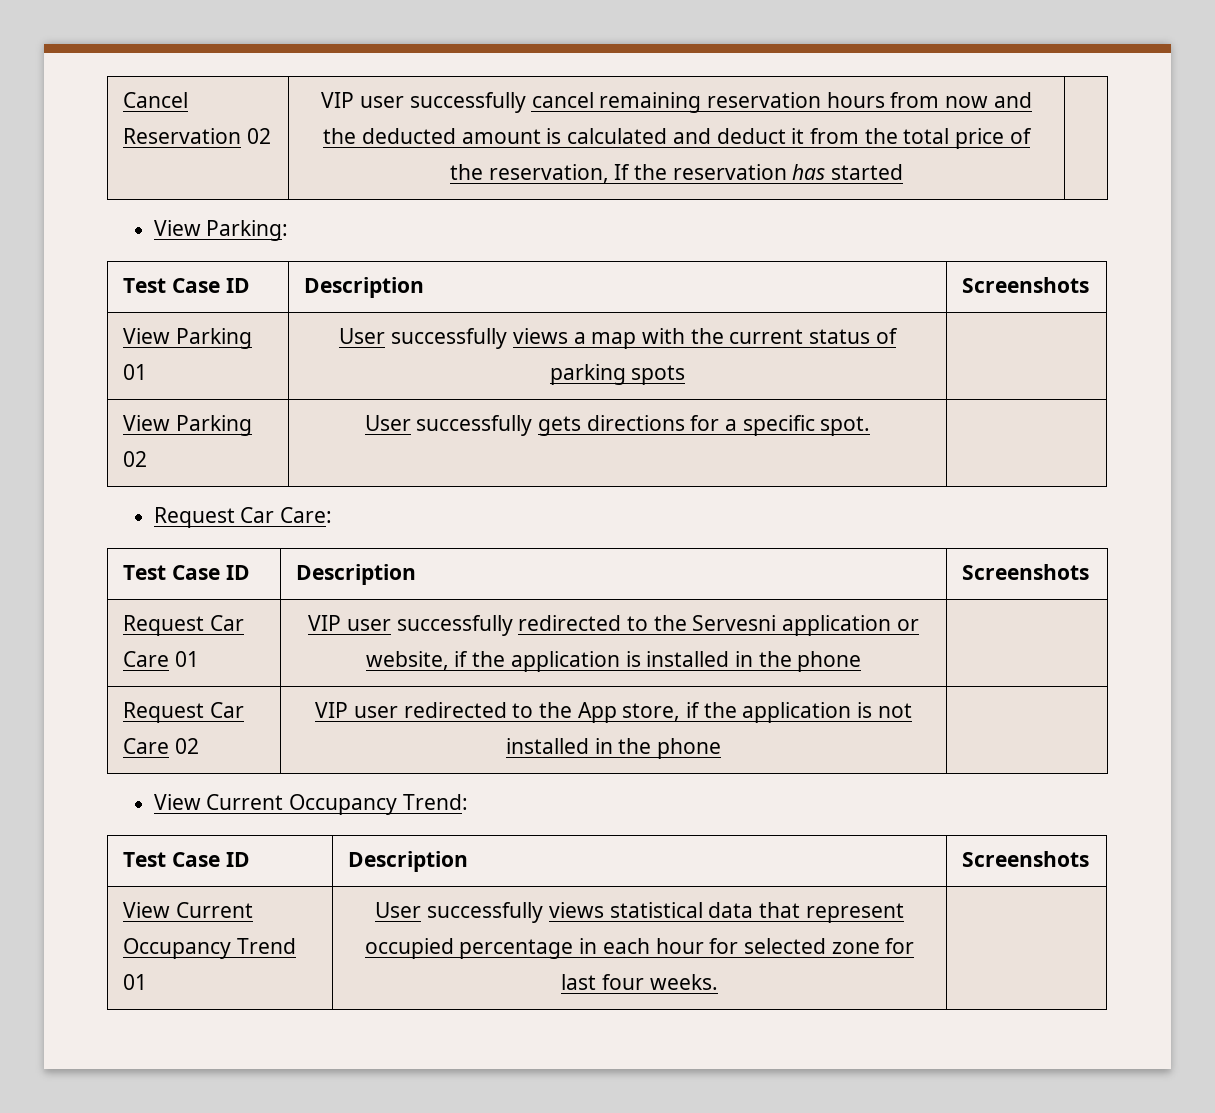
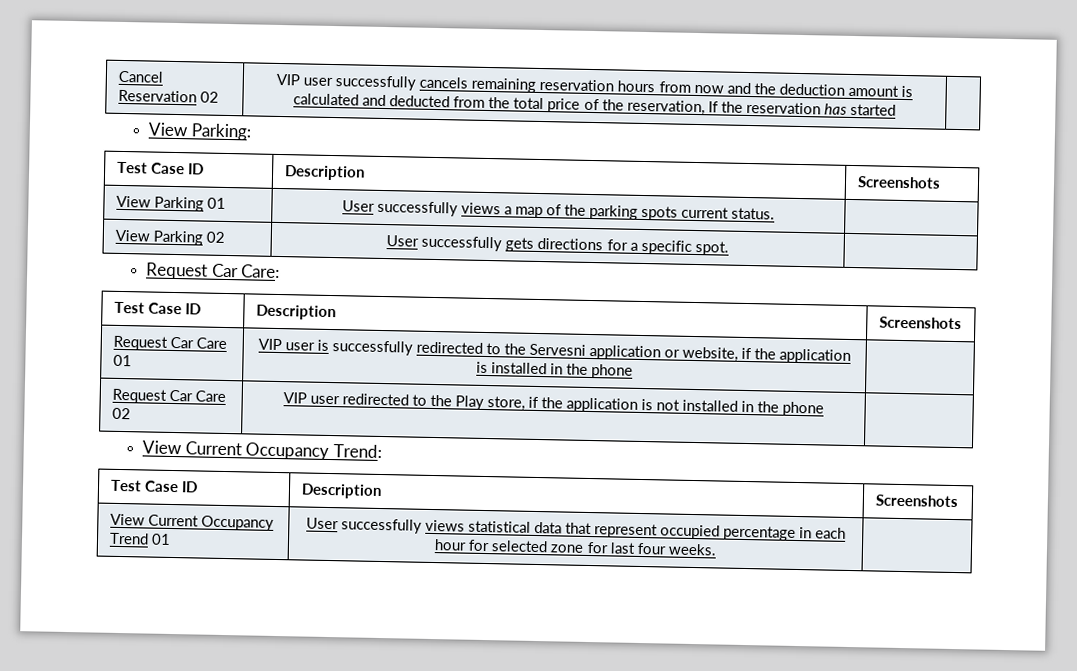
[531,92,594,108] cancel -> [419,76,469,89] cancels
[362,128,457,144] deducted -> [778,83,845,96] deduction
[716,128,805,144] deduct it -> [389,95,451,108] deducted
[641,328,898,344] with the current status of -> [546,204,587,216] of the
(686, 375) none -> [681,206,776,220] current status.
(391, 625) none -> [316,339,329,351] is
[577,702,617,723] App -> [454,395,484,410] Play

